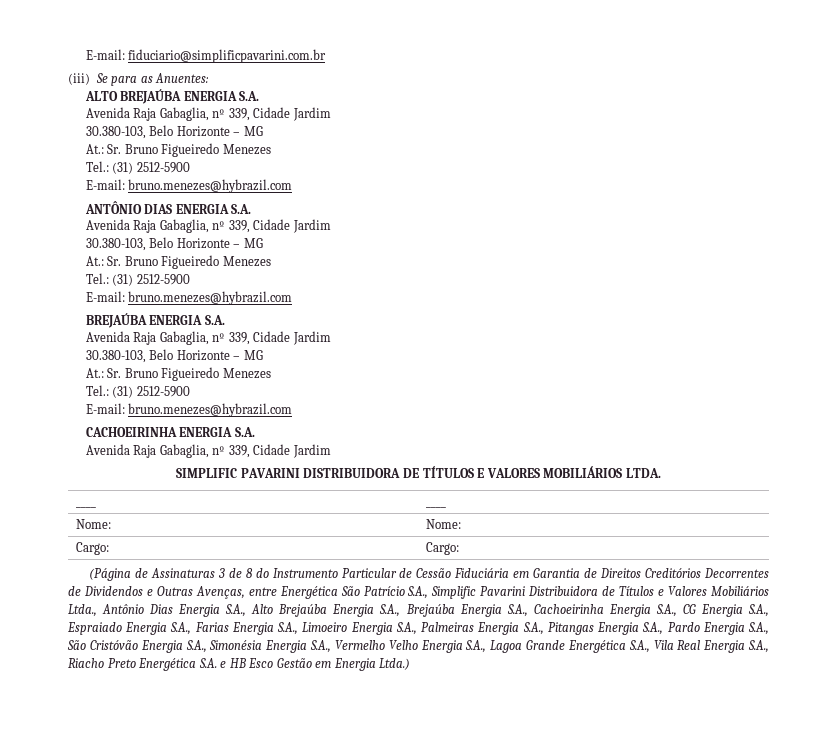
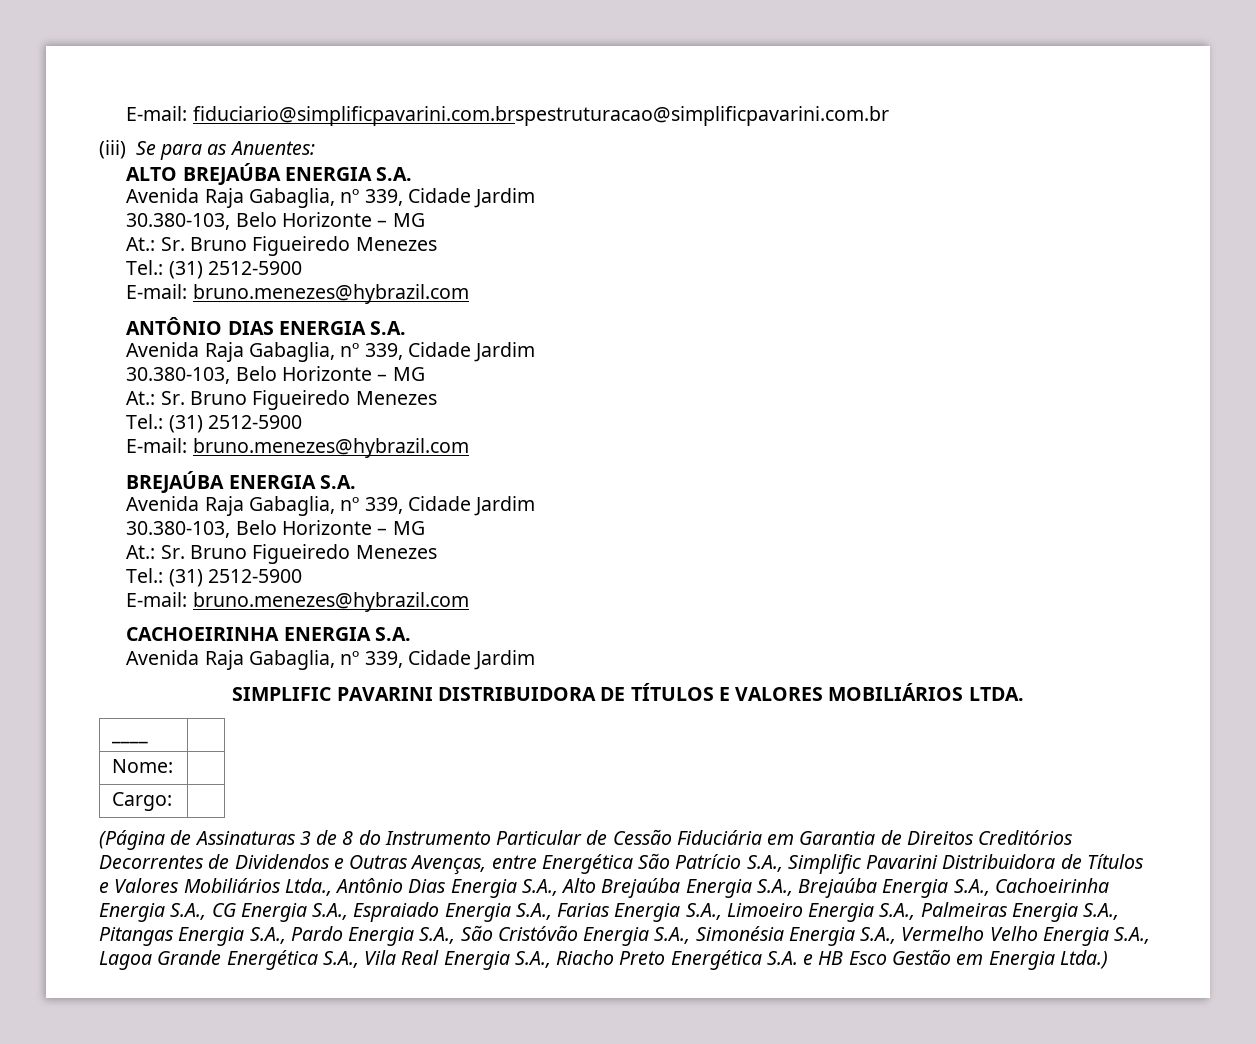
[85,49,327,63] E-mail: fiduciario@simplificpavarini.com.br -> [126,106,889,126] E-mail: fiduciario@simplificpavarini.com.brspestruturacao@simplificpavarini.com.br
[425,506,446,508] ____ -> (149, 742) none
[425,519,461,529] Nome: -> (174, 766) none
[425,542,459,555] Cargo: -> (173, 801) none

